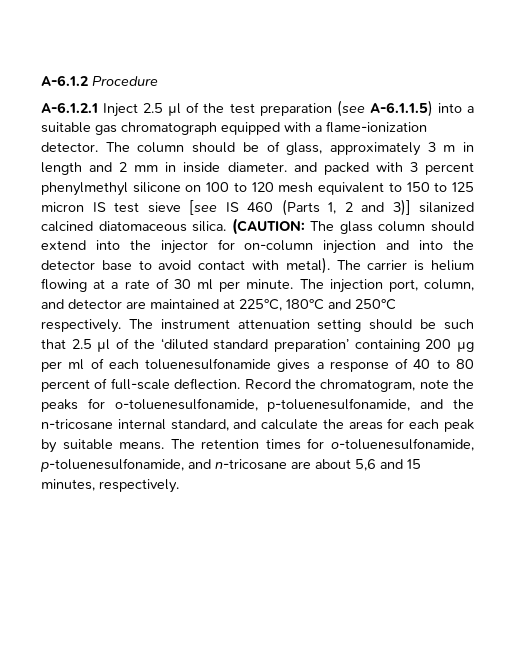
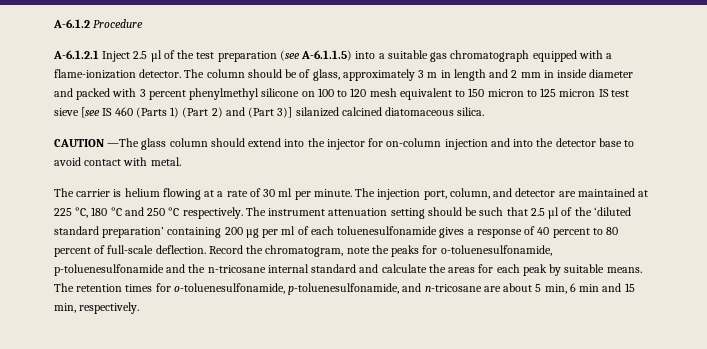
[227,162,287,172] diameter. -> [589,69,634,78] diameter
(430, 187) none -> [487,89,524,97] micron
[328,202,384,214] 1, 2 and -> [170,107,275,118] 1) (Part 2) and (Part
[231,218,335,235] (CAUTION: The -> [54,138,140,147] // CAUTION —The
[285,257,330,274] metal). -> [150,157,181,166] metal. //
[239,299,396,311] 225°C, 180°C and 250°C -> [54,207,180,218] 225 °C, 180 °C and 250 °C
(431, 364) none -> [552,228,590,238] percent
[267,398,411,412] p-toluenesulfonamide, -> [54,264,164,276] p-toluenesulfonamide
[170,419,229,431] standard, -> [311,264,357,273] standard
[355,459,376,471] 5,6 -> [535,283,600,294] 5 min, 6 min
[41,479,95,491] minutes, -> [54,303,76,313] min,

